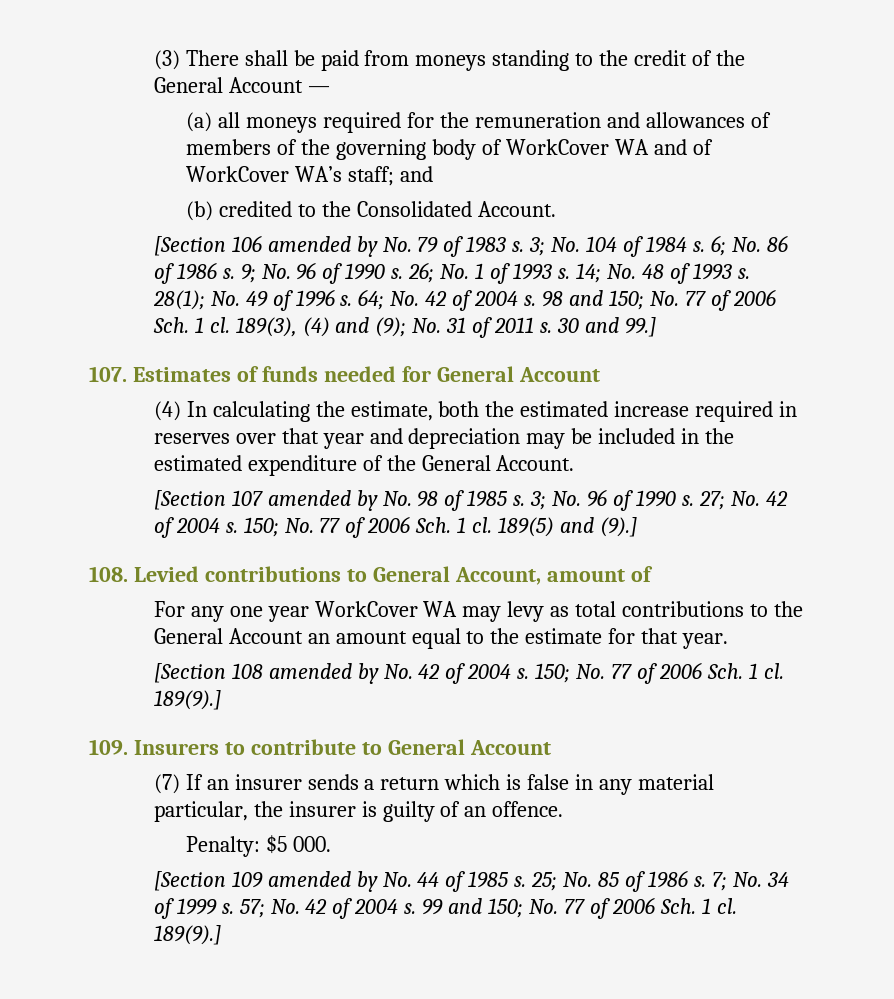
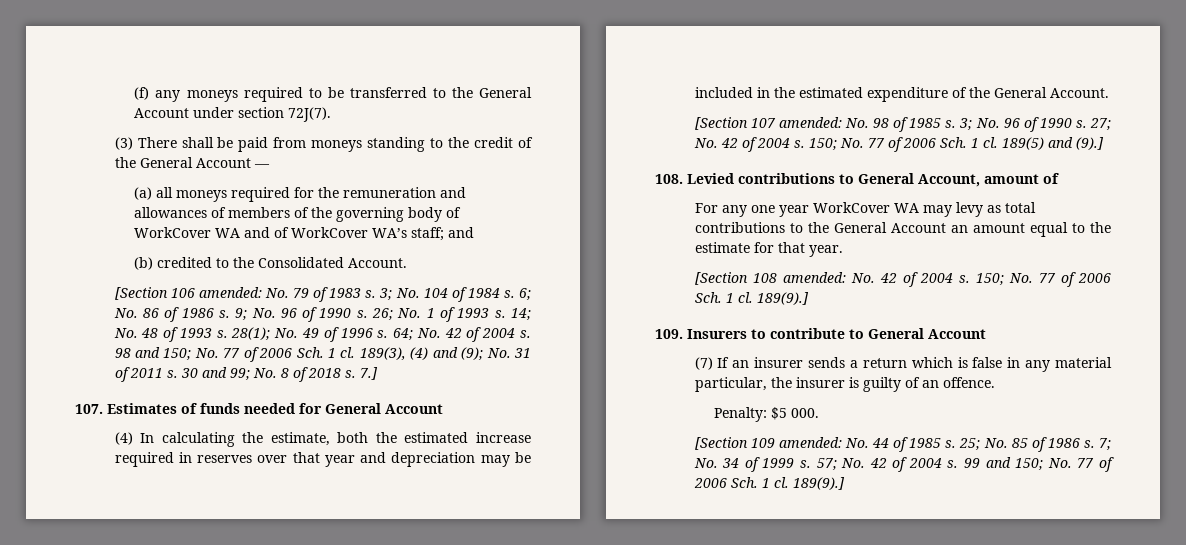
(153, 60) none -> [134,87,532,102] [134,107,332,122] (f) any moneys required to be transferred to the General Account under section 72J(7). //
[267,236,378,257] amended by -> [198,287,262,298] amended:
[624,317,656,337] 99.] -> [229,367,378,382] 99; No. 8 of 2018 s. 7.]
[267,490,378,511] amended by -> [778,117,842,128] amended:
[268,663,379,684] amended by -> [782,272,846,283] amended:
[267,871,378,892] amended by -> [778,437,842,448] amended:

